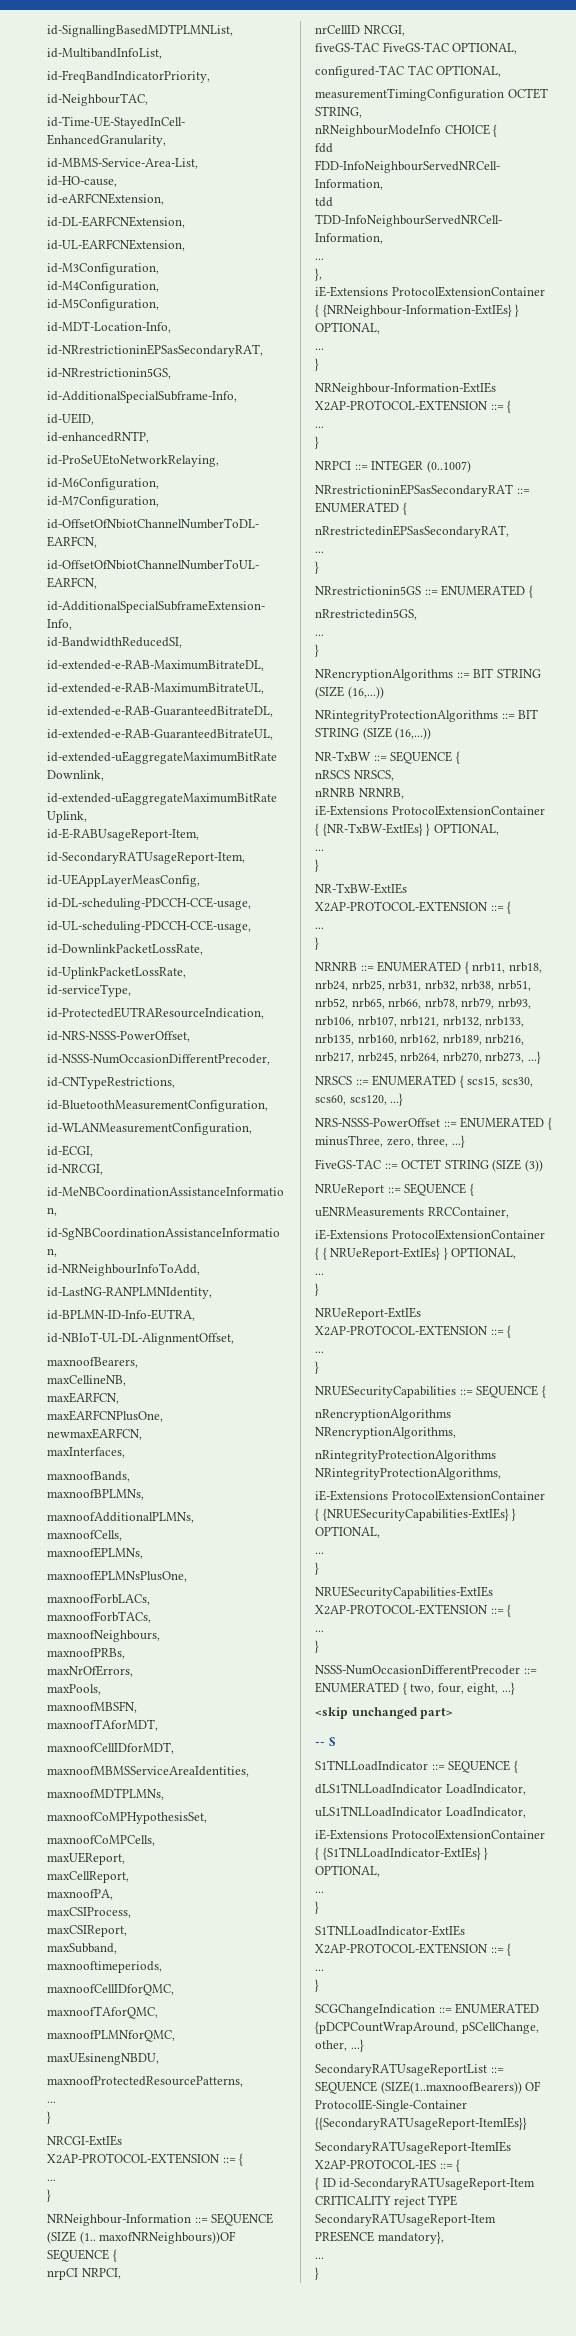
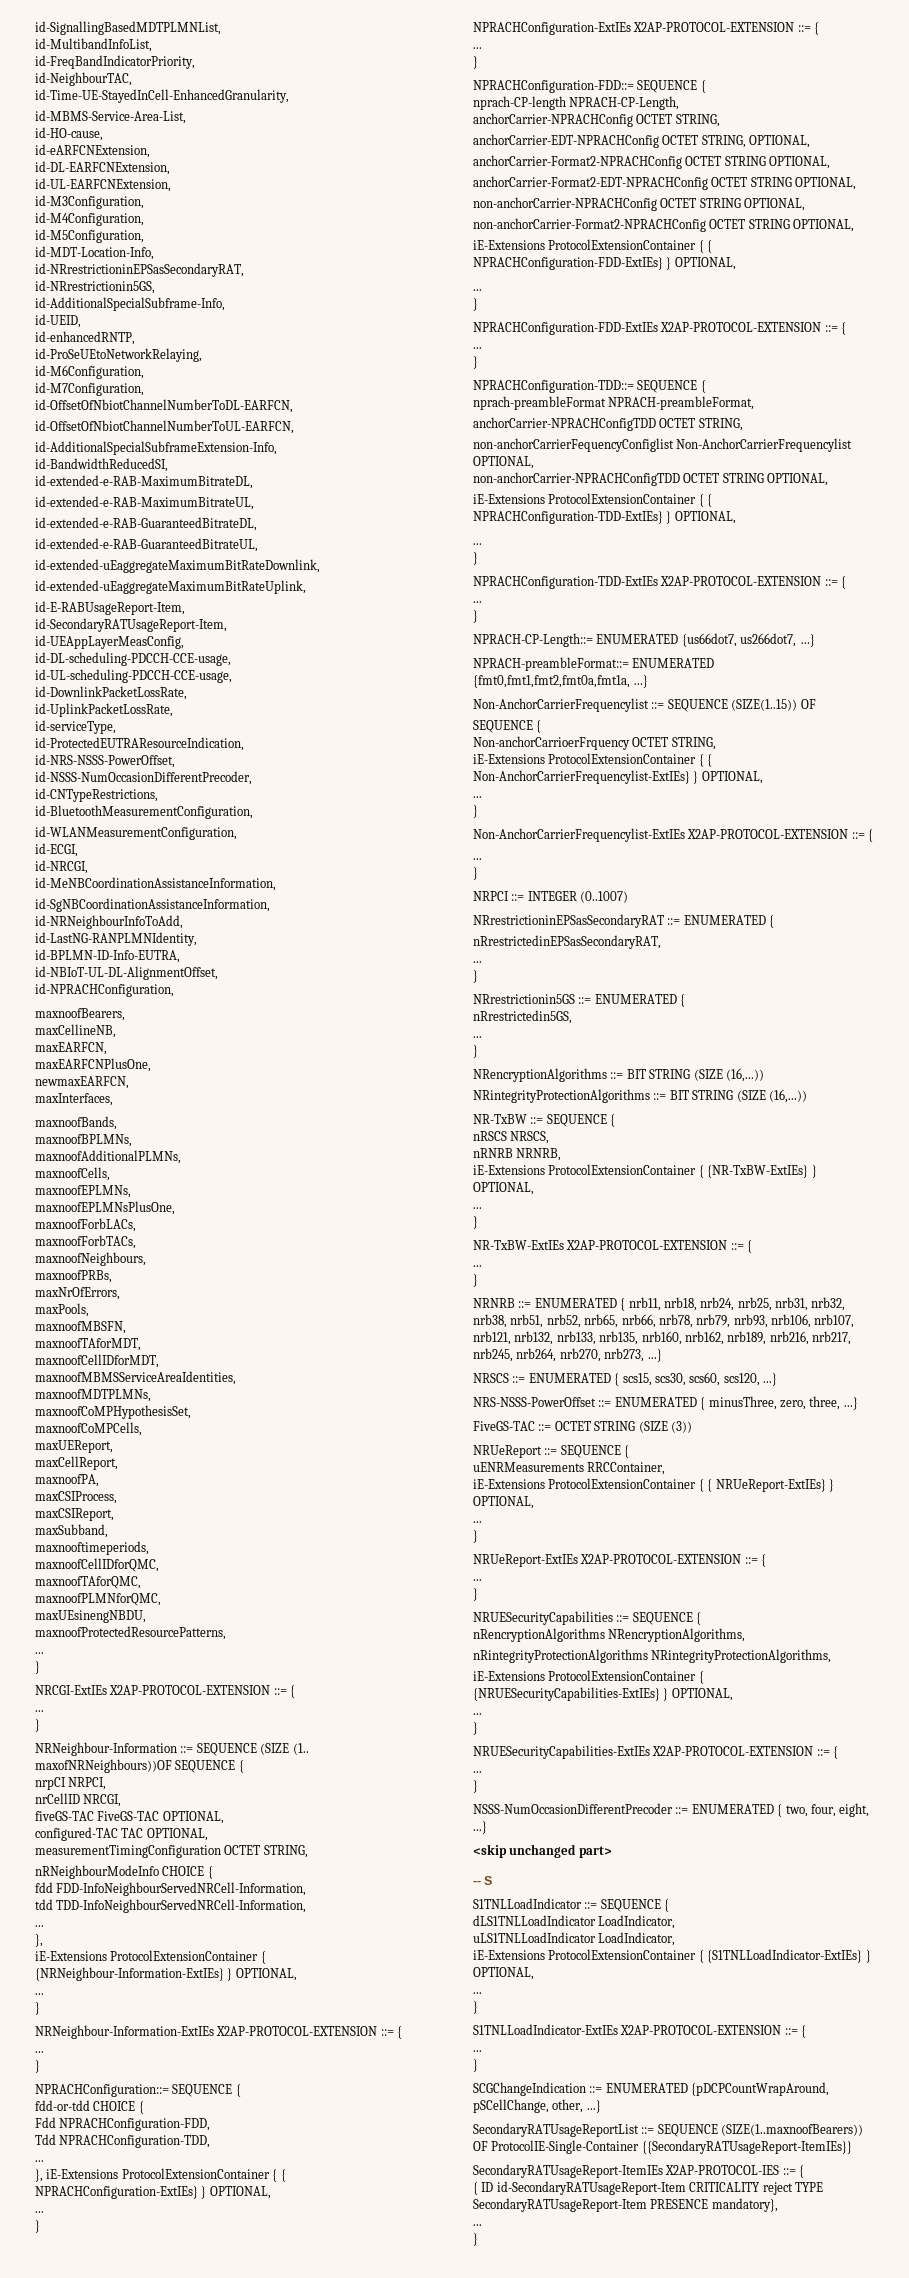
(234, 1338) none -> [35,983,174,997] // id-NPRACHConfiguration,
(319, 442) none -> [35,2084,241,2097] [35,2100,144,2114] [35,2117,211,2131] [35,2134,211,2148] [35,2160,44,2162] [35,2168,286,2182] [35,2186,271,2199] [35,2211,44,2213] [35,2220,40,2233] [473,22,820,35] [473,47,482,49] [473,56,478,69] [473,80,706,93] [473,96,680,110] [473,113,720,127] [473,134,811,148] [473,155,831,169] [473,176,857,190] [473,197,806,211] [473,218,855,232] [473,239,713,253] [473,257,736,270] [473,289,482,291] [473,298,478,311] [473,322,847,335] [473,347,482,349] [473,356,478,369] [473,380,706,393] [473,396,755,410] [473,417,743,431] [473,438,853,452] [473,456,534,469] [473,472,829,486] [473,493,713,507] [473,511,736,524] [473,543,482,545] [473,552,478,565] [473,576,847,589] [473,601,482,603] [473,610,478,623] [473,633,815,647] [473,657,715,671] [473,675,649,688] [473,698,816,712] [473,720,542,733] [473,736,716,750] [473,753,713,767] [473,770,763,784] [473,796,482,798] [473,805,478,818] [473,828,874,842] [473,858,482,860] [473,867,478,880] // NPRACHConfiguration::= SEQUENCE { // fdd-or-tdd CHOICE { // Fdd NPRACHConfiguration-FDD, // Tdd NPRACHConfiguration-TDD, // ... // }, iE-Extensions ProtocolExtensionContainer { { NPRACHConfiguration-ExtIEs} } OPTIONAL, // ... // } // NPRACHConfiguration-ExtIEs X2AP-PROTOCOL-EXTENSION ::= { // ... // } // NPRACHConfiguration-FDD::= SEQUENCE { // nprach-CP-length NPRACH-CP-Length, // anchorCarrier-NPRACHConfig OCTET STRING, // anchorCarrier-EDT-NPRACHConfig OCTET STRING, OPTIONAL, // anchorCarrier-Format2-NPRACHConfig OCTET STRING OPTIONAL, // anchorCarrier-Format2-EDT-NPRACHConfig OCTET STRING OPTIONAL, // non-anchorCarrier-NPRACHConfig OCTET STRING OPTIONAL, // non-anchorCarrier-Format2-NPRACHConfig OCTET STRING OPTIONAL, // iE-Extensions ProtocolExtensionContainer { { NPRACHConfiguration-FDD-ExtIEs} } OPTIONAL, // ... // } // NPRACHConfiguration-FDD-ExtIEs X2AP-PROTOCOL-EXTENSION ::= { // ... // } // NPRACHConfiguration-TDD::= SEQUENCE { // nprach-preambleFormat NPRACH-preambleFormat, // anchorCarrier-NPRACHConfigTDD OCTET STRING, // non-anchorCarrierFequencyConfiglist Non-AnchorCarrierFrequencylist OPTIONAL, // non-anchorCarrier-NPRACHConfigTDD OCTET STRING OPTIONAL, // iE-Extensions ProtocolExtensionContainer { { NPRACHConfiguration-TDD-ExtIEs} } OPTIONAL, // ... // } // NPRACHConfiguration-TDD-ExtIEs X2AP-PROTOCOL-EXTENSION ::= { // ... // } // NPRACH-CP-Length::= ENUMERATED {us66dot7, us266dot7, …} // NPRACH-preambleFormat::= ENUMERATED {fmt0,fmt1,fmt2,fmt0a,fmt1a, …} // Non-AnchorCarrierFrequencylist ::= SEQUENCE (SIZE(1..15)) OF // SEQUENCE { // Non-anchorCarrioerFrquency OCTET STRING, // iE-Extensions ProtocolExtensionContainer { { Non-AnchorCarrierFrequencylist-ExtIEs} } OPTIONAL, // ... // } // Non-AnchorCarrierFrequencylist-ExtIEs X2AP-PROTOCOL-EXTENSION ::= { // ... // }

